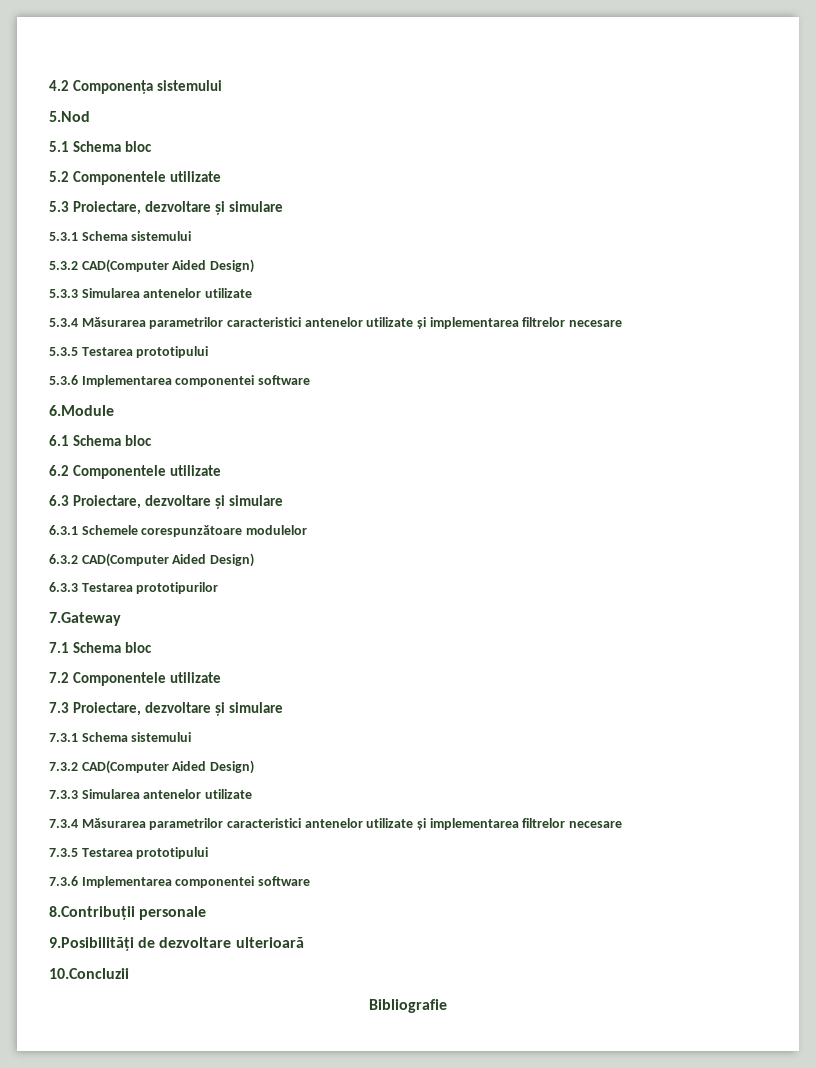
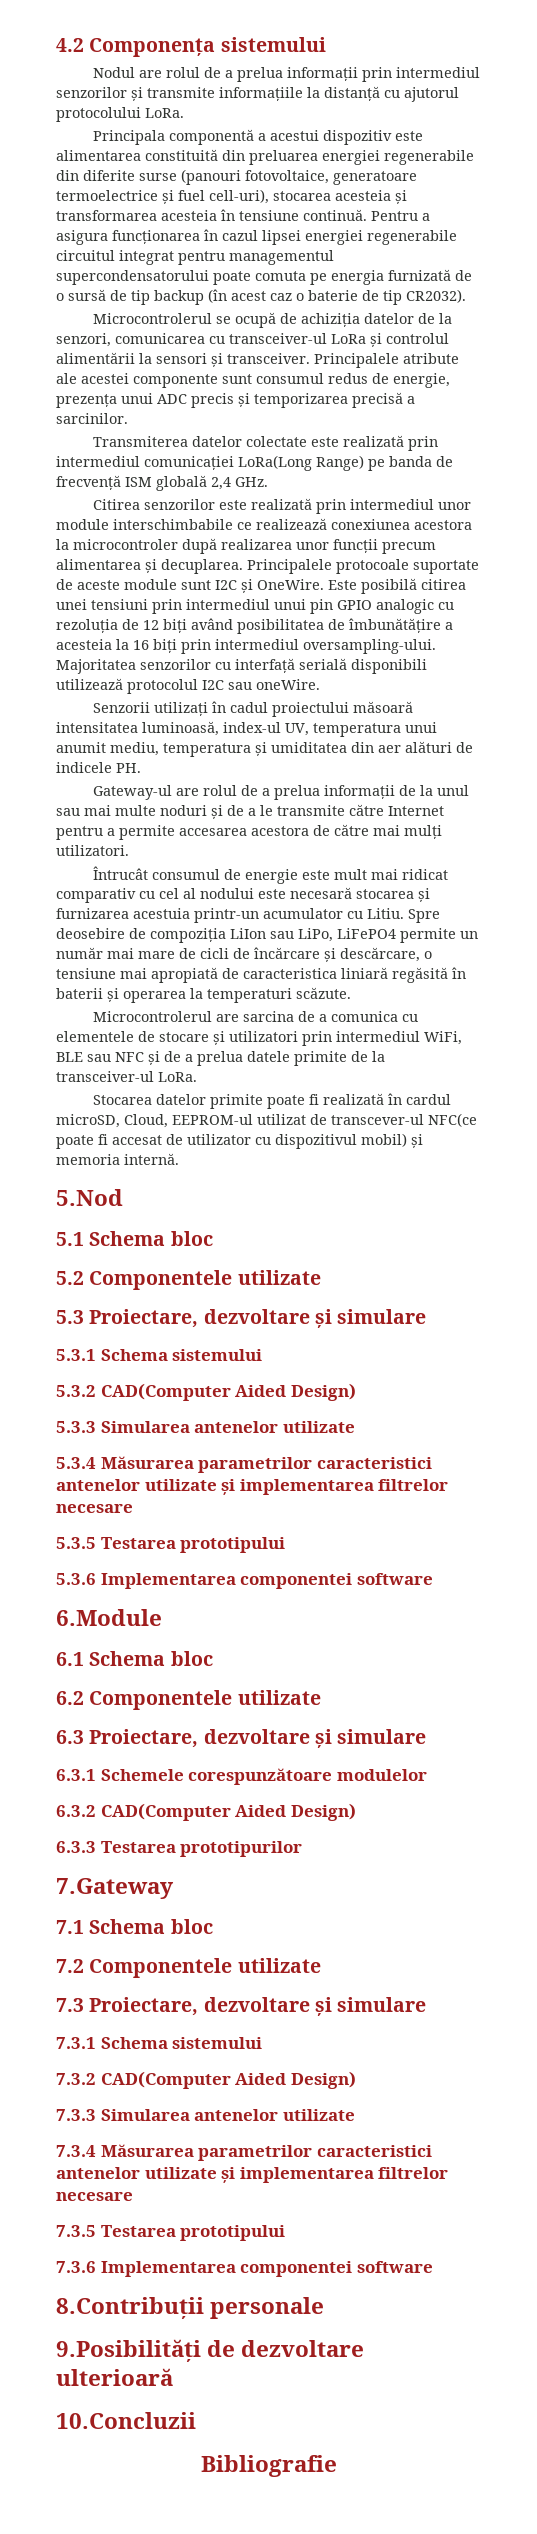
(222, 85) none -> [92,67,480,82] [56,86,459,102] [56,107,184,122] [92,129,423,145] [56,149,474,165] [56,169,417,185] [56,189,407,204] [56,209,430,221] [56,229,457,245] [56,250,334,265] [56,269,472,285] [56,289,466,305] [92,312,452,328] [56,333,449,347] [56,352,459,368] [56,373,450,388] [56,392,415,408] [56,413,128,424] [92,435,438,451] [56,455,453,471] [56,475,268,491] [92,498,471,514] [56,518,472,530] [56,538,436,554] [56,559,479,574] [56,578,466,594] [56,599,454,614] [56,618,453,634] [56,639,436,654] [56,658,427,674] [56,678,320,694] [92,701,413,717] [56,721,437,737] [56,741,473,757] [56,762,141,773] [92,785,469,800] [56,804,444,819] [56,824,442,840] [56,845,129,856] [92,866,448,884] [56,887,430,903] [56,908,440,923] [56,928,478,943] [56,947,432,962] [56,967,466,983] [56,987,351,1003] [92,1011,418,1022] [56,1031,462,1046] [56,1051,385,1066] [56,1071,197,1082] [92,1093,451,1109] [56,1113,477,1128] [56,1133,423,1149] [56,1153,179,1165] // Nodul are rolul de a prelua informații prin intermediul senzorilor și transmite informațiile la distanță cu ajutorul protocolului LoRa. // Principala componentă a acestui dispozitiv este alimentarea constituită din preluarea energiei regenerabile din diferite surse (panouri fotovoltaice, generatoare termoelectrice și fuel cell-uri), stocarea acesteia și transformarea acesteia în tensiune continuă. Pentru a asigura funcționarea în cazul lipsei energiei regenerabile circuitul integrat pentru managementul supercondensatorului poate comuta pe energia furnizată de o sursă de tip backup (în acest caz o baterie de tip CR2032). // Microcontrolerul se ocupă de achiziția datelor de la senzori, comunicarea cu transceiver-ul LoRa și controlul alimentării la sensori și transceiver. Principalele atribute ale acestei componente sunt consumul redus de energie, prezența unui ADC precis și temporizarea precisă a sarcinilor. // Transmiterea datelor colectate este realizată prin intermediul comunicației LoRa(Long Range) pe banda de frecvență ISM globală 2,4 GHz. // Citirea senzorilor este realizată prin intermediul unor module interschimbabile ce realizează conexiunea acestora la microcontroler după realizarea unor funcții precum alimentarea și decuplarea. Principalele protocoale suportate de aceste module sunt I2C și OneWire. Este posibilă citirea unei tensiuni prin intermediul unui pin GPIO analogic cu rezoluția de 12 biți având posibilitatea de îmbunătățire a acesteia la 16 biți prin intermediul oversampling-ului. Majoritatea senzorilor cu interfață serială disponibili utilizează protocolul I2C sau oneWire. // Senzorii utilizați în cadul proiectului măsoară intensitatea luminoasă, index-ul UV, temperatura unui anumit mediu, temperatura și umiditatea din aer alături de indicele PH. // Gateway-ul are rolul de a prelua informații de la unul sau mai multe noduri și de a le transmite către Internet pentru a permite accesarea acestora de către mai mulți utilizatori. // Întrucât consumul de energie este mult mai ridicat comparativ cu cel al nodului este necesară stocarea și furnizarea acestuia printr-un acumulator cu Litiu. Spre deosebire de compoziția LiIon sau LiPo, LiFePO4 permite un număr mai mare de cicli de încărcare și descărcare, o tensiune mai apropiată de caracteristica liniară regăsită în baterii și operarea la temperaturi scăzute. // Microcontrolerul are sarcina de a comunica cu elementele de stocare și utilizatori prin intermediul WiFi, BLE sau NFC și de a prelua datele primite de la transceiver-ul LoRa. // Stocarea datelor primite poate fi realizată în cardul microSD, Cloud, EEPROM-ul utilizat de transcever-ul NFC(ce poate fi accesat de utilizator cu dispozitivul mobil) și memoria internă.

